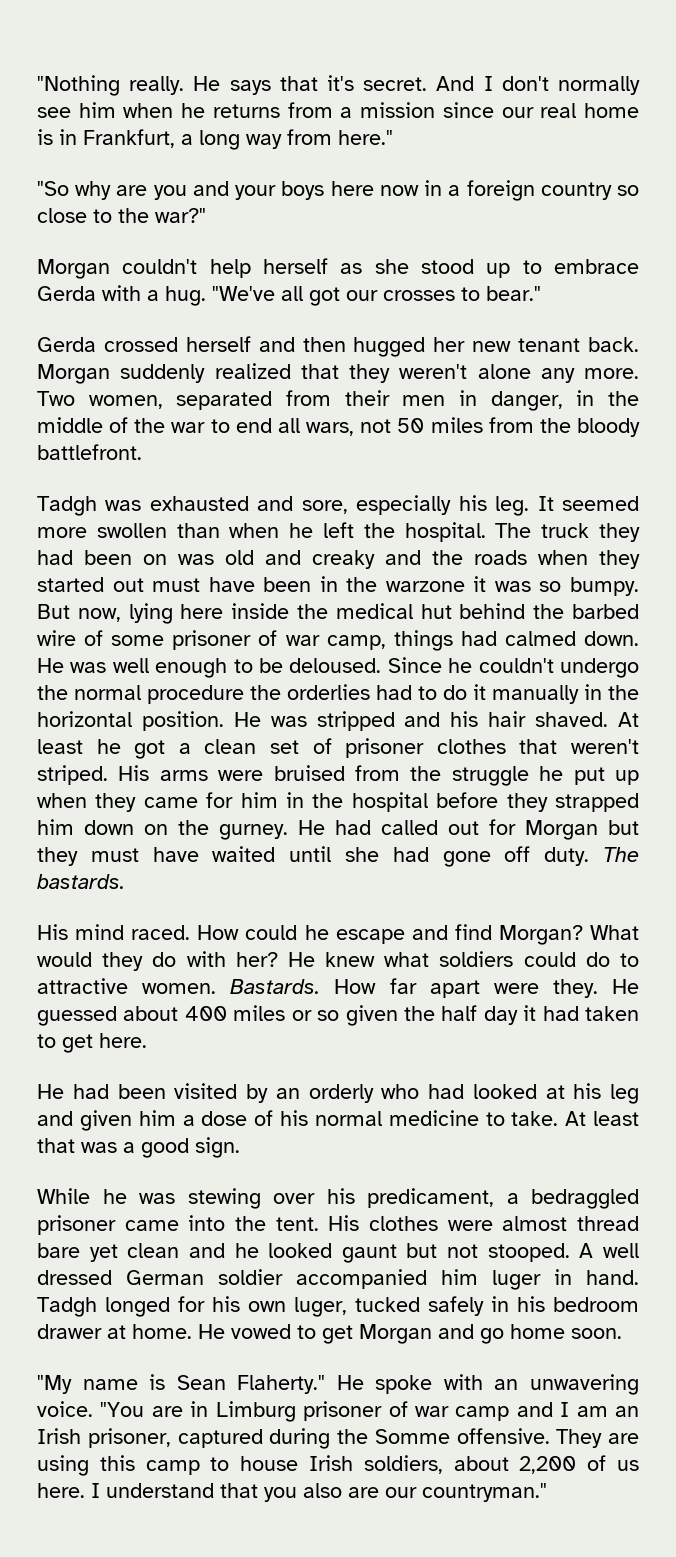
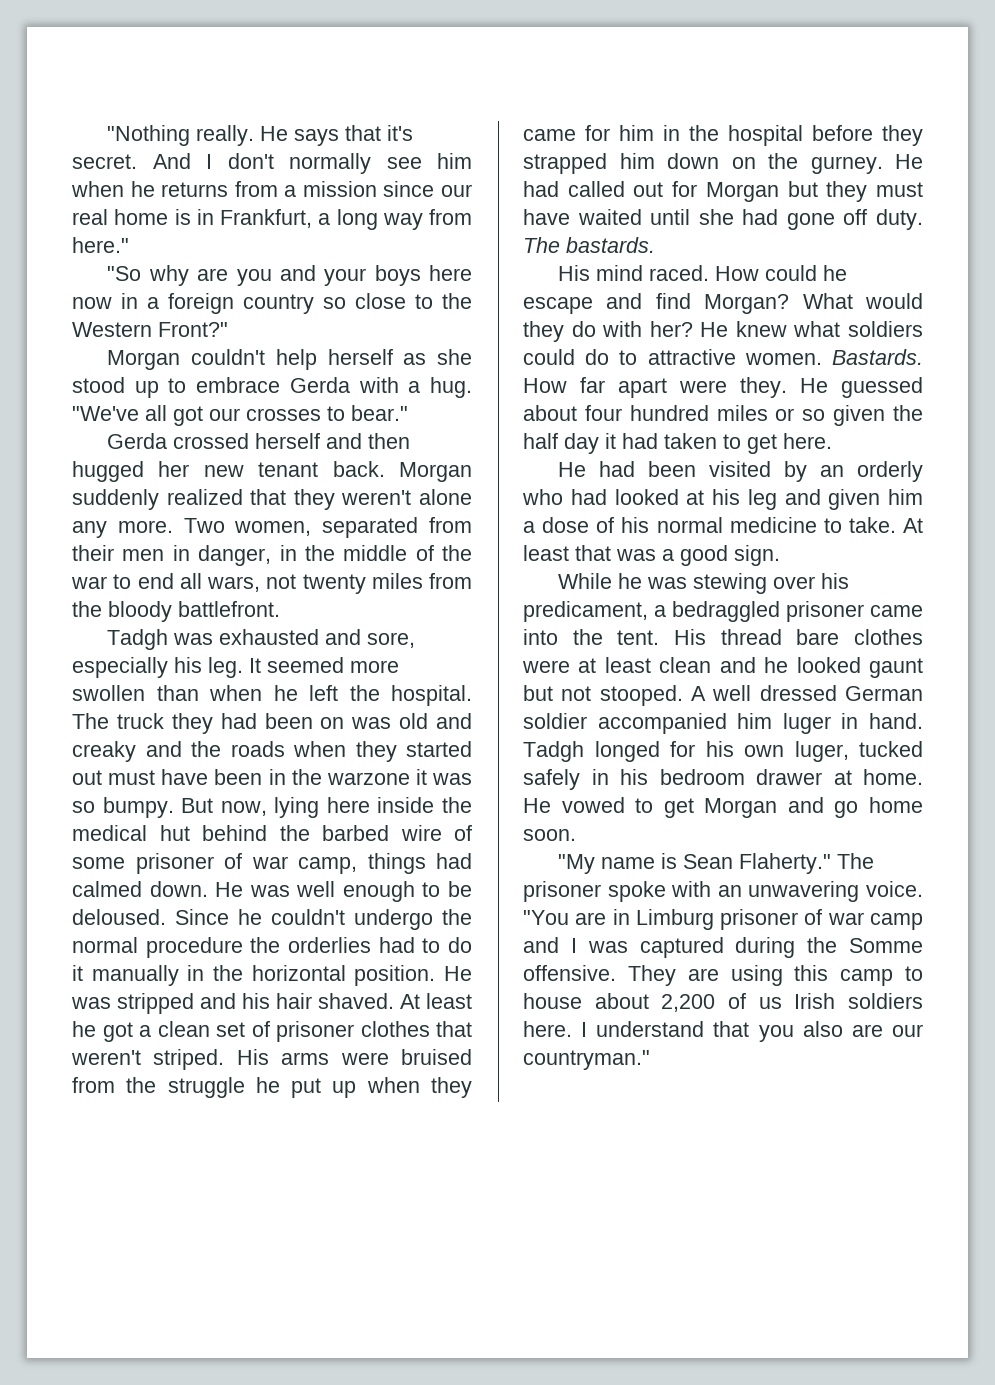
[155,208,206,223] war?" -> [72,322,228,337] Western Front?"
[397,418,425,433] 50 -> [302,574,366,594] twenty
[184,1006,227,1021] 400 -> [584,405,709,421] four hundred
[369,1216,639,1231] [37,1243,118,1262] clothes were almost thread bare yet -> [720,629,923,645] [522,657,651,673] thread bare clothes were at least
[336,1375,364,1390] He -> [837,853,875,869] [523,881,601,902] The prisoner
[576,1406,639,1417] [37,1428,171,1448] am an Irish prisoner, -> [587,941,628,953] was
[309,1455,443,1474] Irish soldiers, -> (582, 1001) none
(639, 1465) none -> [794,993,923,1009] Irish soldiers

